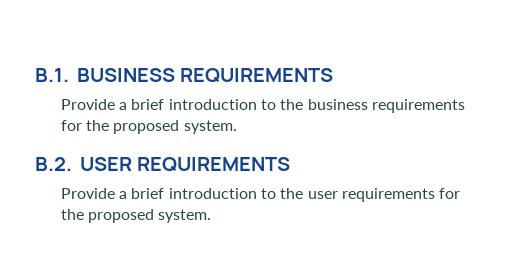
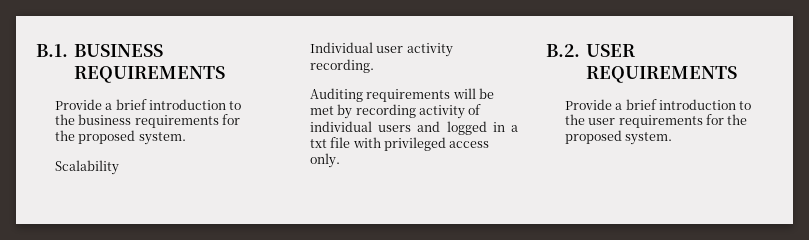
(237, 127) none -> [54,160,119,175] [309,42,453,57] [309,59,374,73] [309,88,494,102] [309,104,482,119] [309,121,518,135] [309,137,490,151] [309,153,340,168] // Scalability // Individual user activity recording. // Auditing requirements will be met by recording activity of individual users and logged in a txt file with privileged access only.

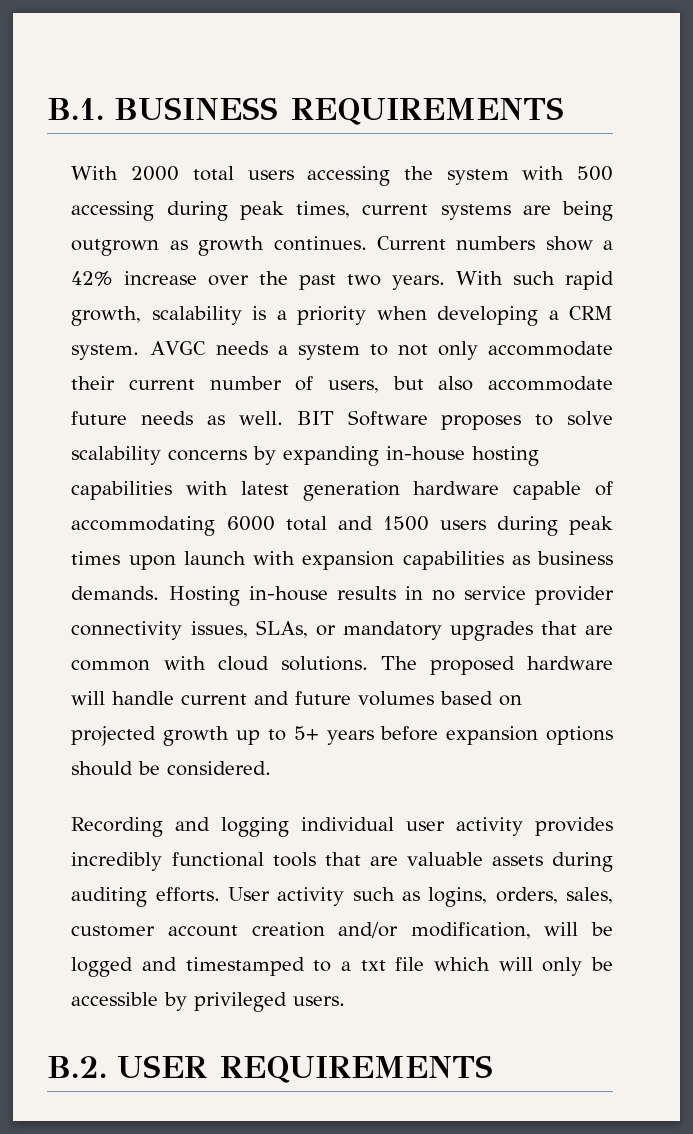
[54,99,242,110] [54,114,240,128] [54,130,186,145] [54,160,119,175] [309,42,453,57] [309,59,374,73] [309,88,494,102] [309,104,482,119] [309,121,518,135] [309,137,490,151] [309,153,340,168] [546,44,636,57] [586,66,738,83] [564,99,752,110] [564,114,748,128] [564,130,673,145] Provide a brief introduction to the business requirements for the proposed system. // Scalability // Individual user activity recording. // Auditing requirements will be met by recording activity of individual users and logged in a txt file with privileged access only. // B.2. USER REQUIREMENTS // Provide a brief introduction to the user requirements for the proposed system. -> [71,166,613,186] [71,201,614,221] [71,236,613,256] [71,271,615,290] [71,306,613,326] [71,341,613,360] [71,376,614,393] [71,410,613,430] [71,446,540,466] [71,481,613,501] [71,516,613,536] [71,551,614,570] [71,586,614,606] [71,620,613,641] [71,656,613,675] [71,691,523,706] [71,726,613,746] [71,761,272,776] [71,817,613,837] [71,852,613,872] [71,887,613,907] [71,922,614,939] [71,957,613,977] [71,992,346,1012] [47,1055,494,1083] With 2000 total users accessing the system with 500 accessing during peak times, current systems are being outgrown as growth continues. Current numbers show a 42% increase over the past two years. With such rapid growth, scalability is a priority when developing a CRM system. AVGC needs a system to not only accommodate their current number of users, but also accommodate future needs as well. BIT Software proposes to solve scalability concerns by expanding in-house hosting capabilities with latest generation hardware capable of accommodating 6000 total and 1500 users during peak times upon launch with expansion capabilities as business demands. Hosting in-house results in no service provider connectivity issues, SLAs, or mandatory upgrades that are common with cloud solutions. The proposed hardware will handle current and future volumes based on projected growth up to 5+ years before expansion options should be considered. // Recording and logging individual user activity provides incredibly functional tools that are valuable assets during auditing efforts. User activity such as logins, orders, sales, customer account creation and/or modification, will be logged and timestamped to a txt file which will only be accessible by privileged users. // B.2. USER REQUIREMENTS

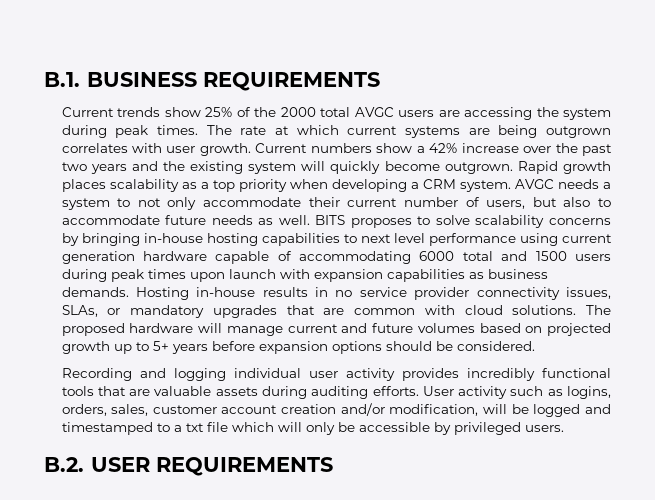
[71,166,613,186] [71,201,351,221] With 2000 total users accessing the system with 500 accessing during peak times, -> [61,107,611,120] [61,125,339,138] Current trends show 25% of the 2000 total AVGC users are accessing the system during peak times. The rate at which
[169,236,367,256] as growth continues. -> [61,143,251,156] correlates with user growth.
[391,271,615,290] [71,306,287,326] years. With such rapid growth, scalability is a -> [90,161,611,174] [61,179,235,192] years and the existing system will quickly become outgrown. Rapid growth places scalability as a top
(474, 383) none -> [597,198,611,207] to
[296,410,428,426] BIT Software -> [315,215,346,225] BITS
[283,446,380,466] expanding -> [81,233,140,246] bringing
[186,481,289,495] with latest -> [343,233,612,246] to next level performance using current
[112,691,175,705] handle -> [226,326,283,336] manage

